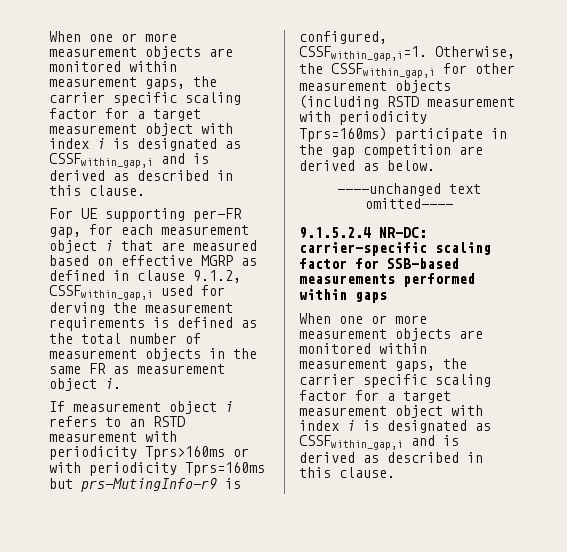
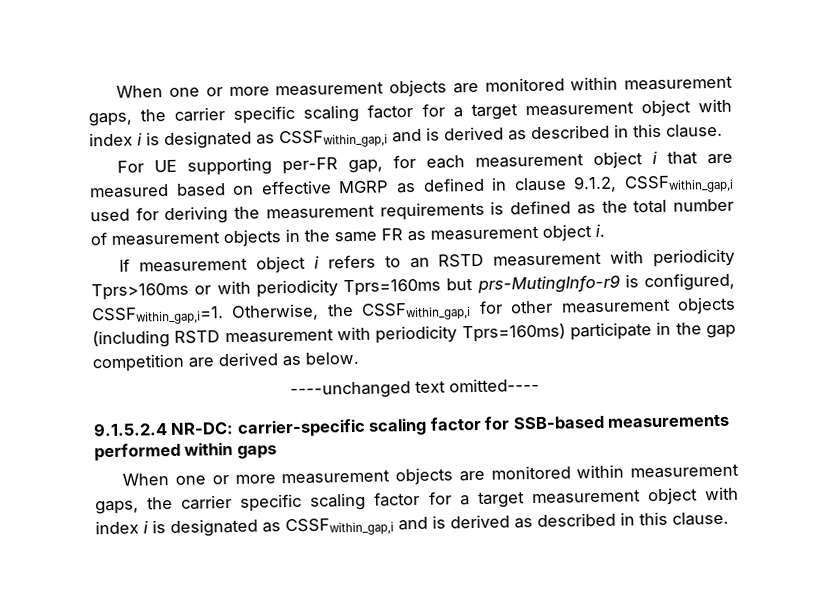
[49,302,105,315] derving -> [164,206,229,225] deriving

